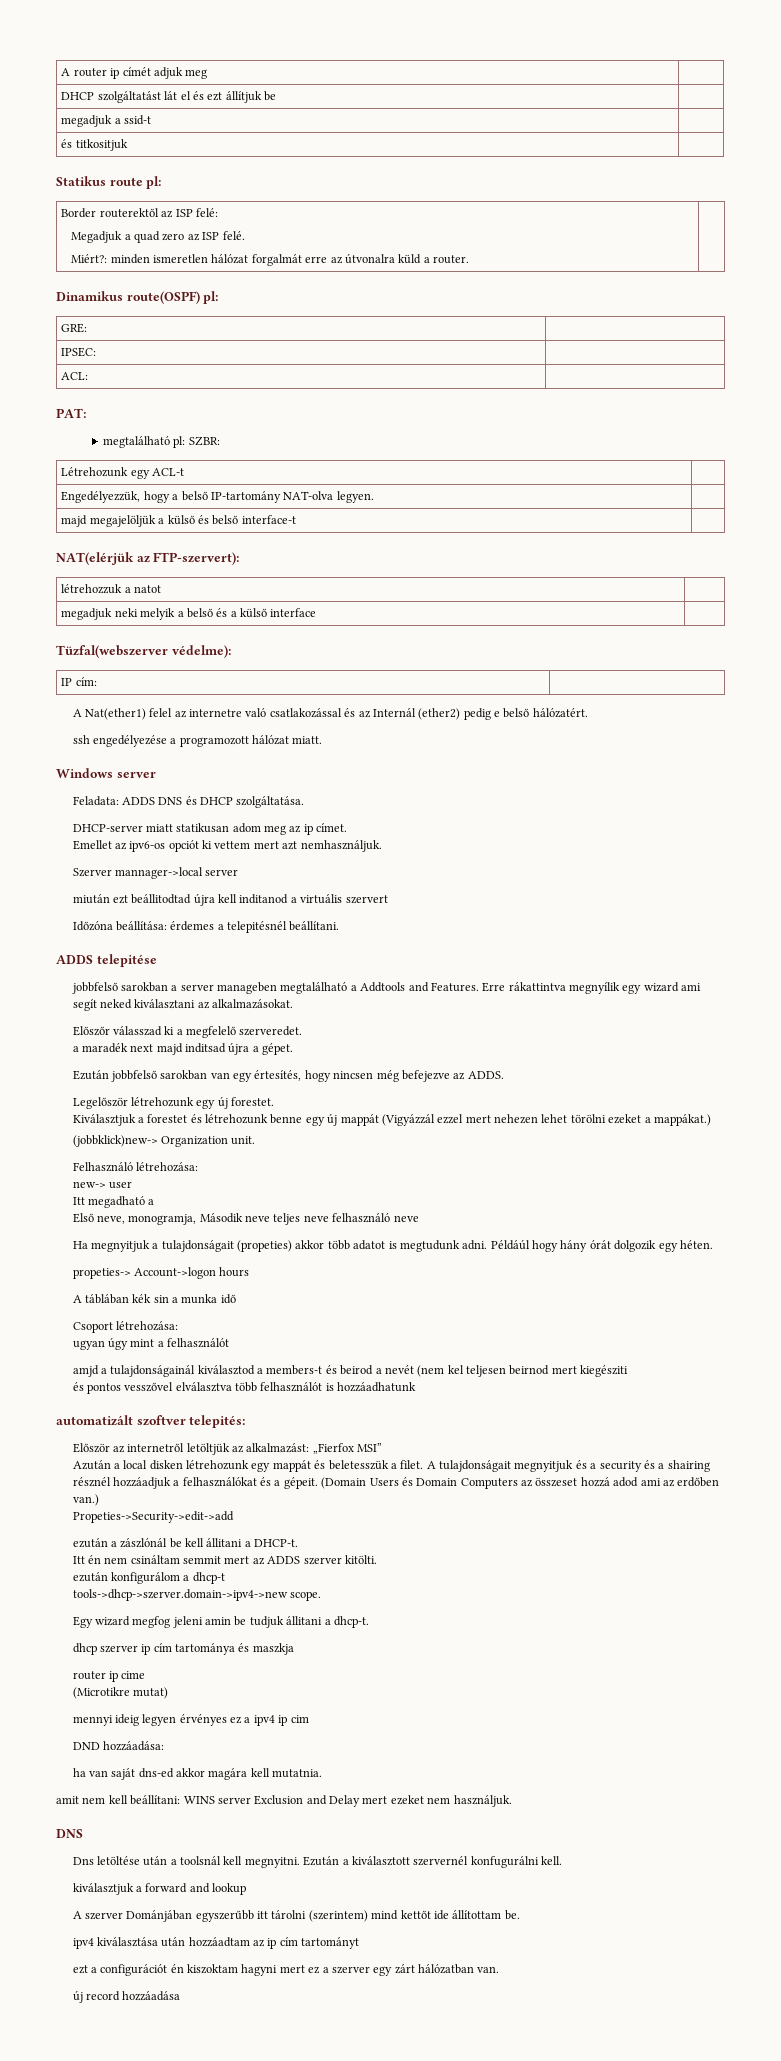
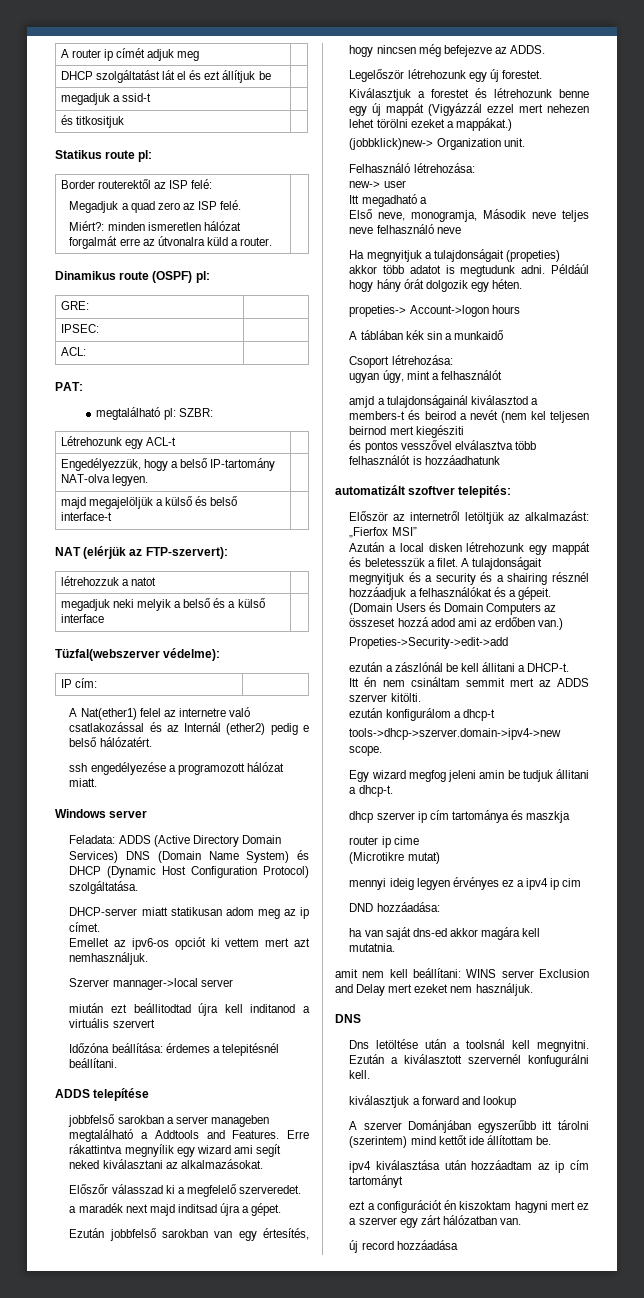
[126,291,200,304] route(OSPF) -> [119,271,193,283] route (OSPF)
[56,552,134,565] NAT(elérjük -> [55,546,127,559] NAT (elérjük
[158,796,234,805] DNS és DHCP -> [153,835,281,847] [69,850,309,863] [69,866,309,878] (Active Directory Domain Services) DNS (Domain Name System) és DHCP (Dynamic Host Configuration Protocol)
[96,954,157,967] telepitése -> [93,1088,150,1101] telepítése
[181,1294,236,1304] munka idő -> [453,330,503,340] munkaidő
[107,1337,128,1350] úgy -> [382,370,404,383] úgy,

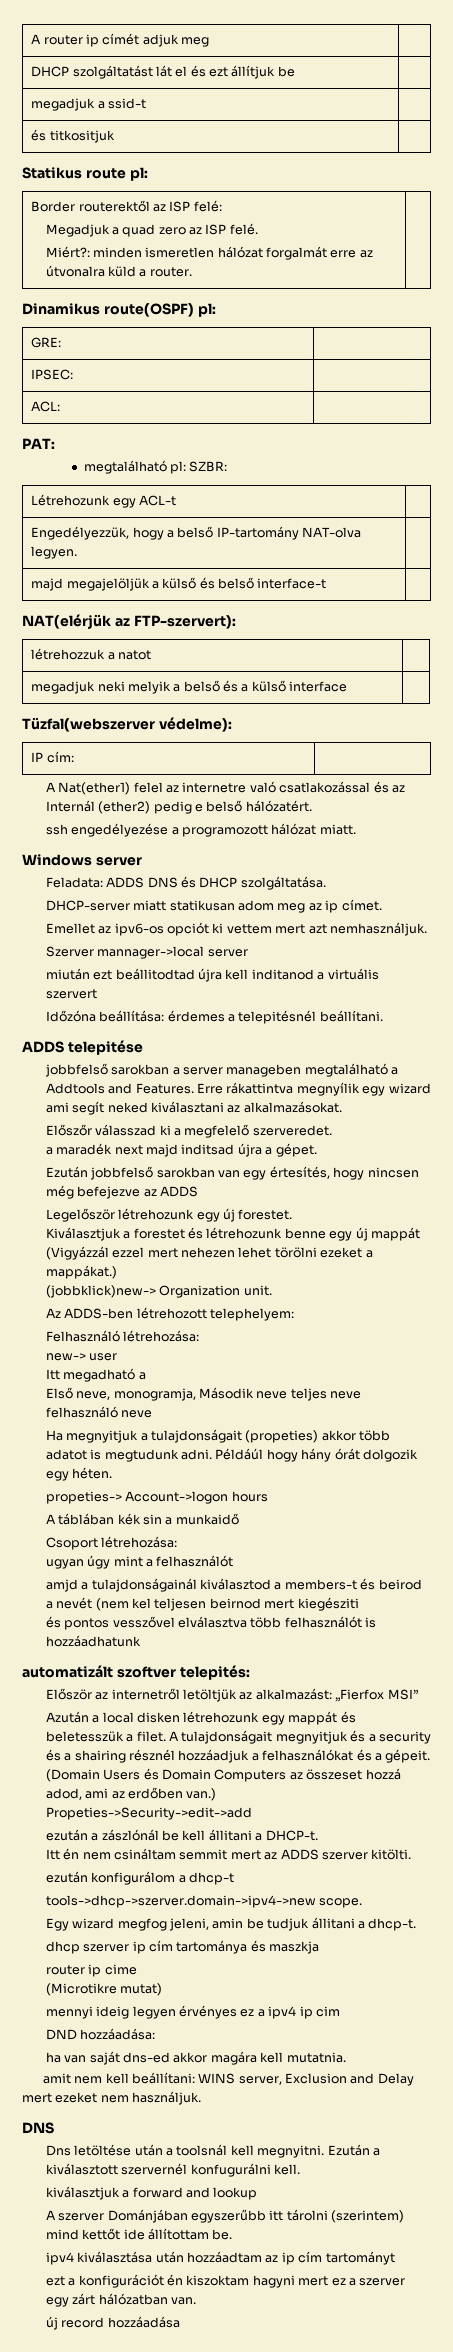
[119,271,193,283] route (OSPF) -> [103,303,194,317] route(OSPF)
[55,546,127,559] NAT (elérjük -> [22,614,111,629] NAT(elérjük
[153,835,281,847] [69,850,309,863] [69,866,309,878] (Active Directory Domain Services) DNS (Domain Name System) és DHCP (Dynamic Host Configuration Protocol) -> [147,876,238,888] DNS és DHCP
[93,1088,150,1101] telepítése -> [67,1040,143,1055] telepitése
[509,45,545,54] ADDS. -> [160,1186,199,1197] ADDS
(525, 142) none -> [45,1307,295,1321] // Az ADDS-ben létrehozott telephelyem:
[382,370,404,383] úgy, -> [87,1555,111,1569] úgy
[430,618,455,627] adod -> [45,1788,82,1800] adod,
[448,770,477,782] jeleni -> [169,1918,210,1931] jeleni,
[501,970,534,978] server -> [238,2076,282,2085] server,
[376,1200,442,1213] configurációt -> [78,2274,164,2288] konfigurációt

